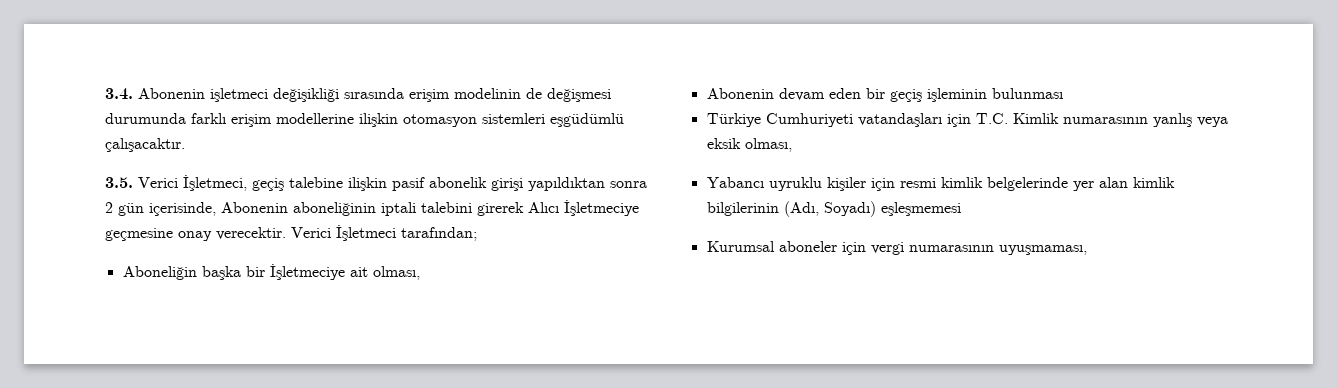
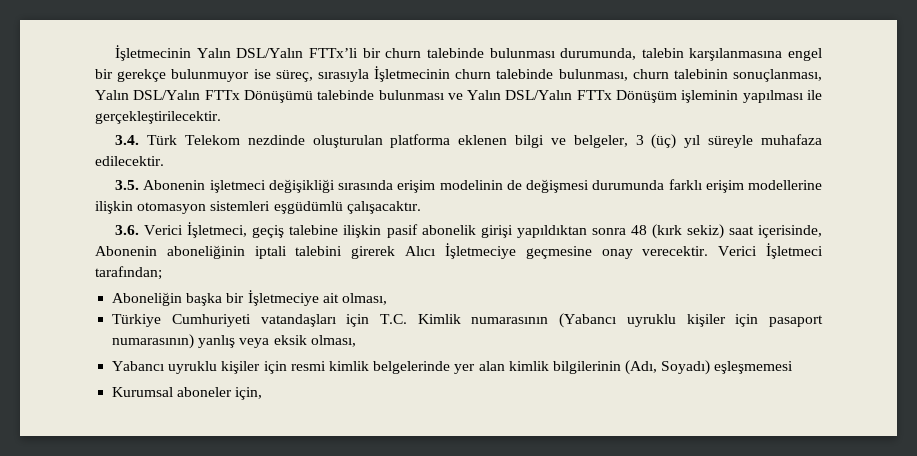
[105,88,133,100] 3.4. -> [115,45,823,61] [95,66,822,82] [95,90,822,103] [95,111,221,124] [115,134,822,149] [95,156,164,166] [115,180,140,190] İşletmecinin Yalın DSL/Yalın FTTx’li bir churn talebinde bulunması durumunda, talebin karşılanmasına engel bir gerekçe bulunmuyor ise süreç, sırasıyla İşletmecinin churn talebinde bulunması, churn talebinin sonuçlanması, Yalın DSL/Yalın FTTx Dönüşümü talebinde bulunması ve Yalın DSL/Yalın FTTx Dönüşüm işleminin yapılması ile gerçekleştirilecektir. // 3.4. Türk Telekom nezdinde oluşturulan platforma eklenen bilgi ve belgeler, 3 (üç) yıl süreyle muhafaza edilecektir. // 3.5.
[105,177,133,188] 3.5. -> [115,225,140,235] 3.6.
[105,202,144,216] 2 gün -> [630,224,754,239] 48 (kırk sekiz) saat
[706,88,1063,102] // Abonenin devam eden bir geçiş işleminin bulunması -> (387, 299) none
(1148, 120) none -> [559,313,824,328] [112,334,195,349] (Yabancı uyruklu kişiler için pasaport numarasının)
[841,242,1087,255] için vergi numarasının uyuşmaması, -> [235,387,263,400] için,

